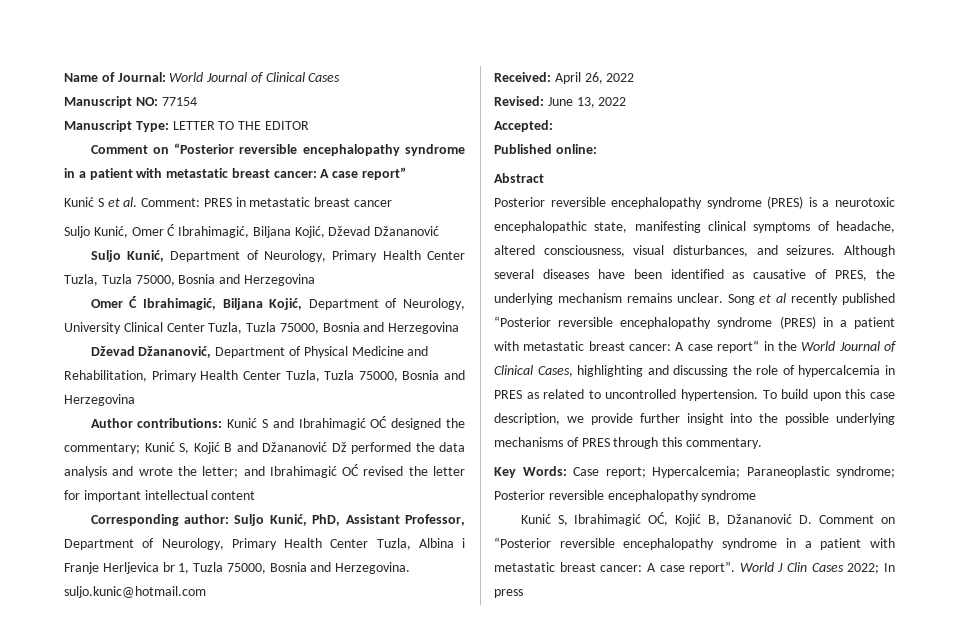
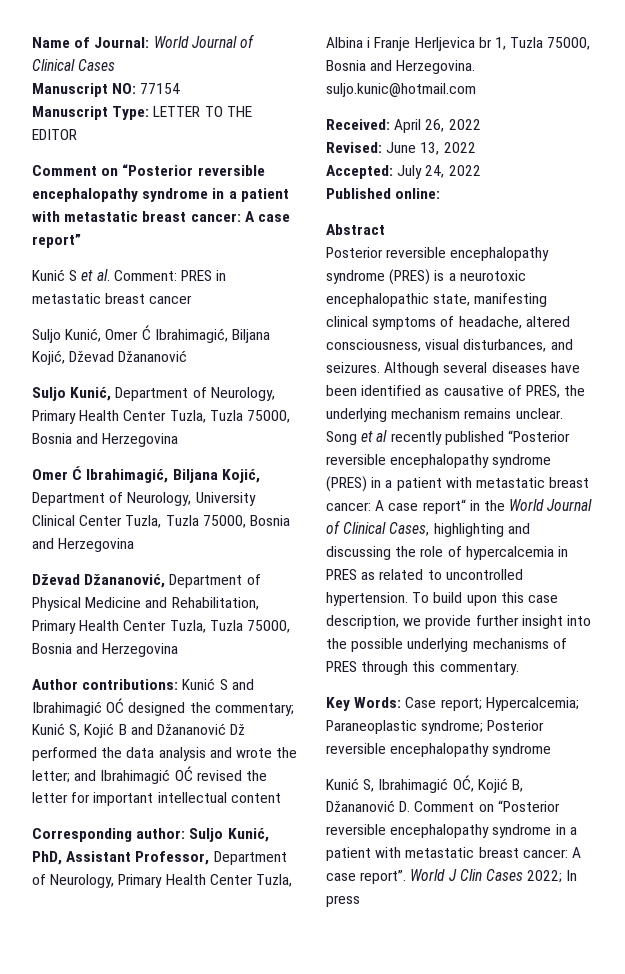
(553, 126) none -> [397,165,481,179] July 24, 2022

